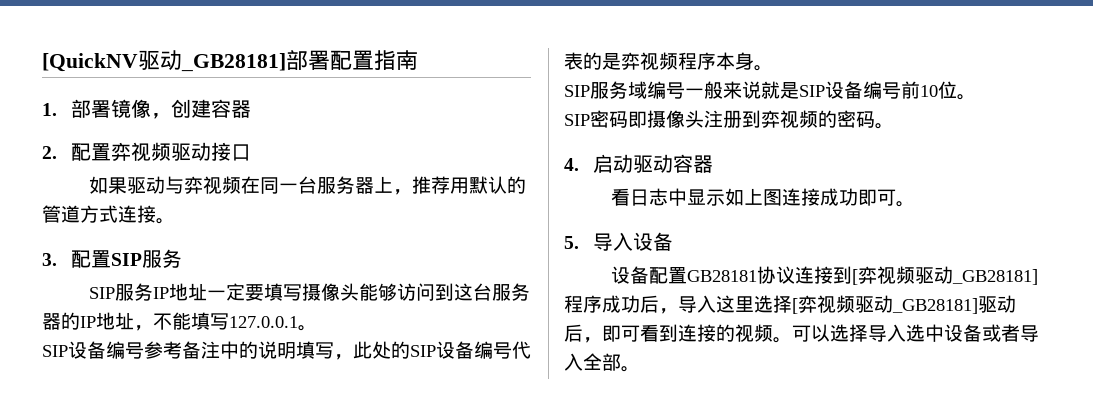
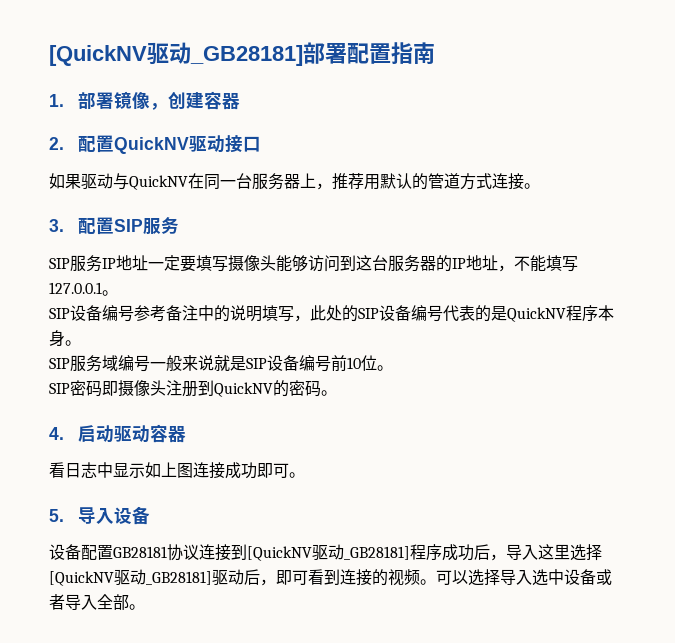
[111,142,172,162] 弈视频 -> [114,137,190,154] QuickNV
[183,176,241,194] 弈视频 -> [129,175,188,190] QuickNV
[621,52,678,70] 弈视频 -> [507,307,566,322] QuickNV
[761,110,818,128] 弈视频 -> [214,382,273,397] QuickNV
[851,266,915,285] [弈视频 -> [247,546,312,561] [QuickNV
[792,295,855,314] [弈视频 -> [49,571,114,586] [QuickNV

